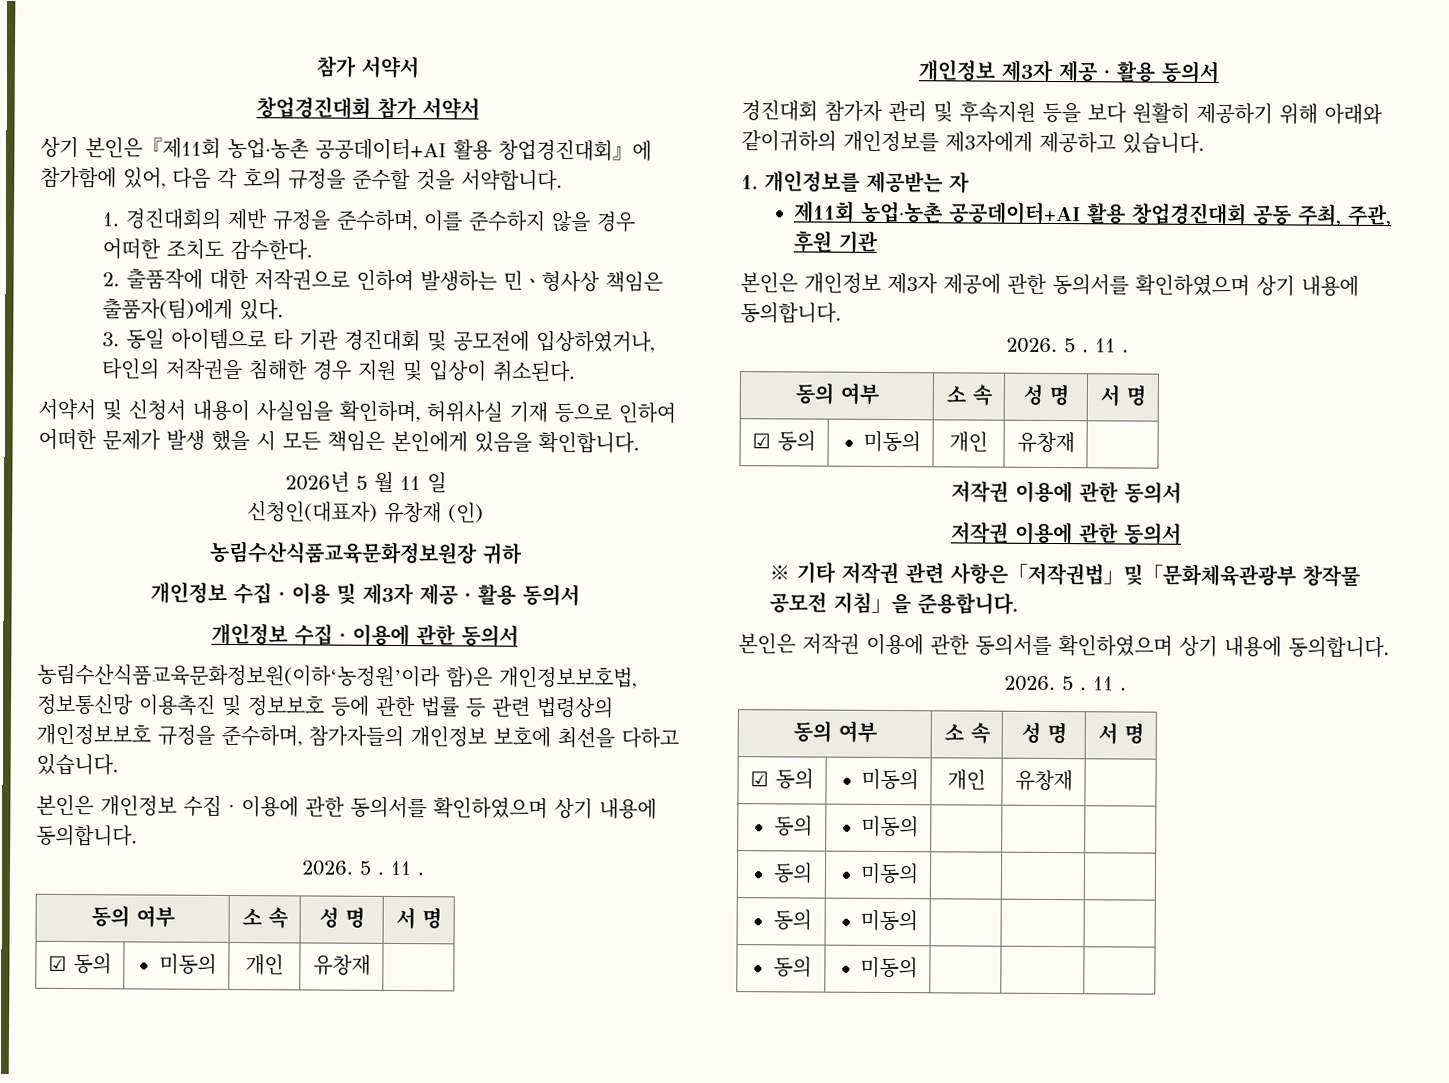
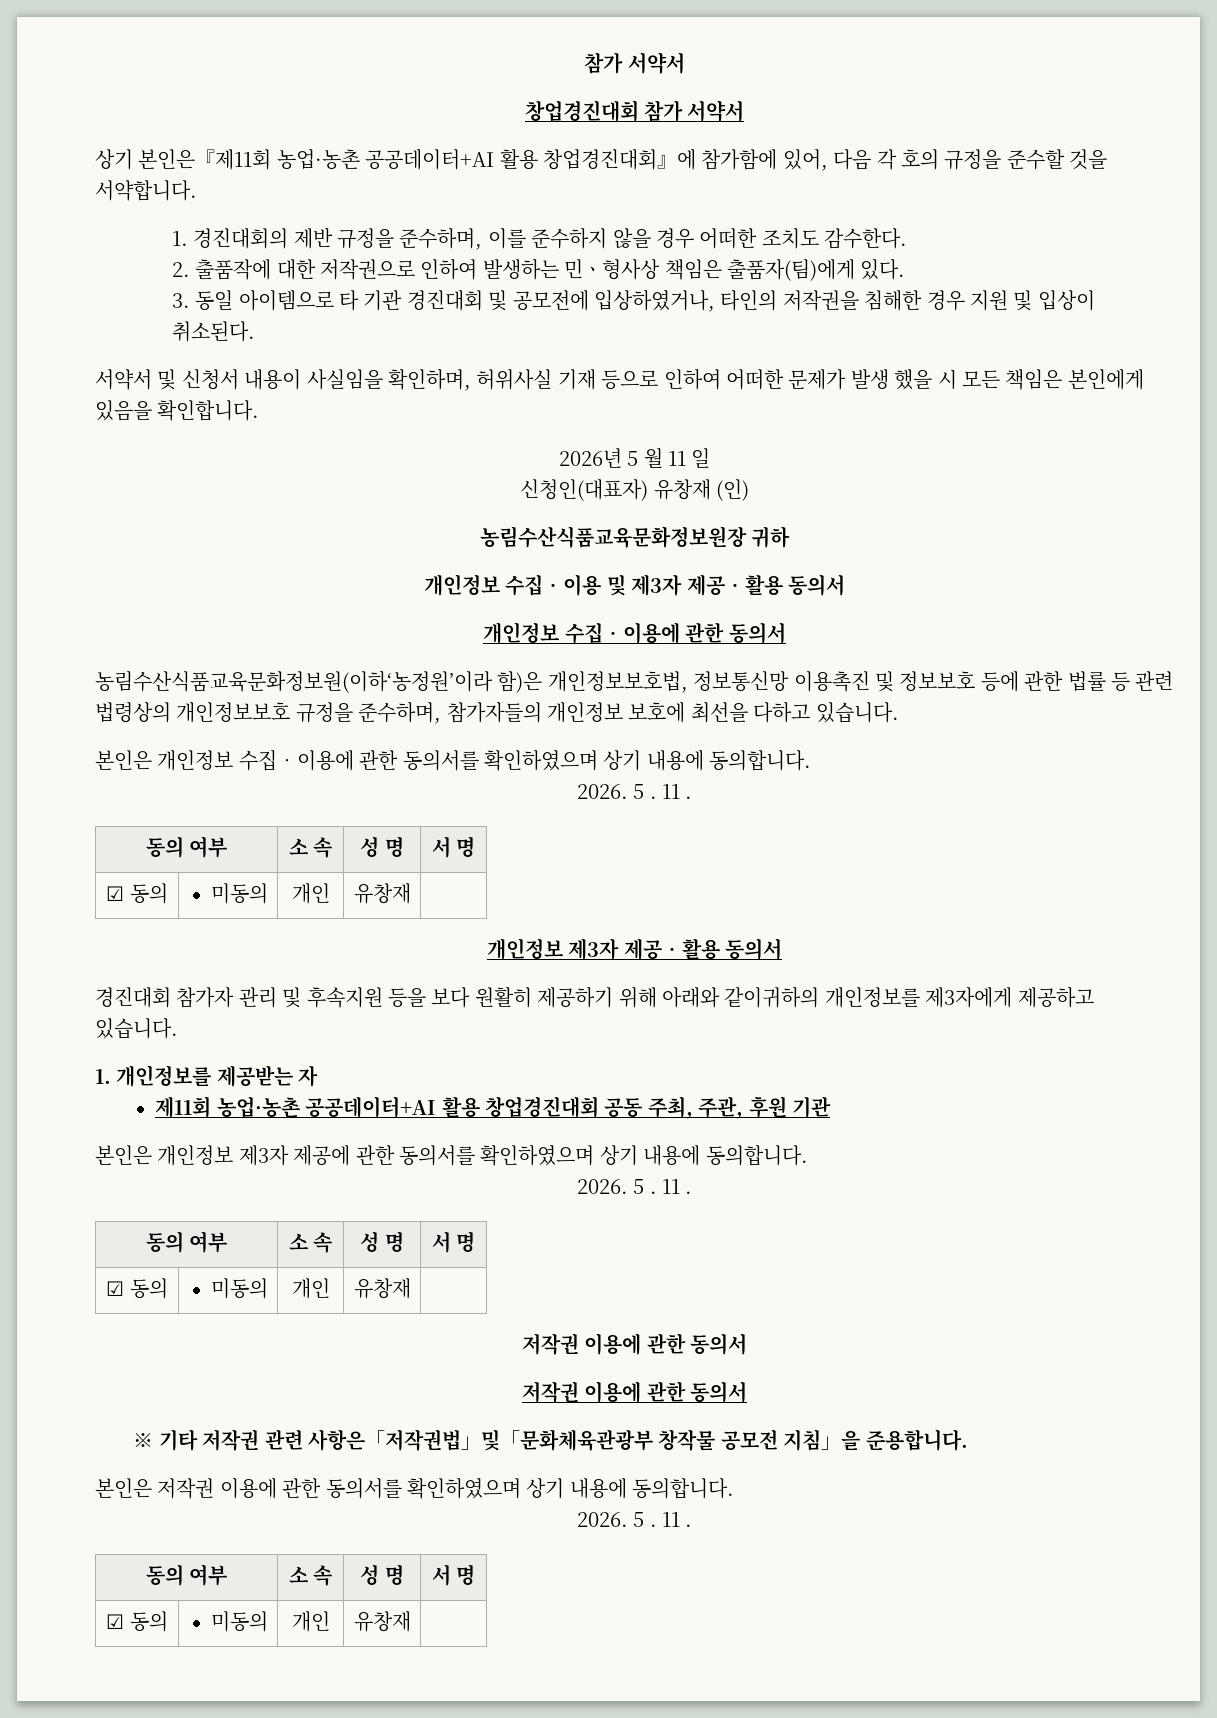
[773,815,813,837] [860,815,919,838] [772,862,813,884] [859,862,919,885] [772,909,812,931] [859,909,918,932] [772,956,812,978] [859,956,918,979] // 동의 | 미동의 | | | // 동의 | 미동의 | | | // 동의 | 미동의 | | | // 동의 | 미동의 | | | -> (411, 1621) none

